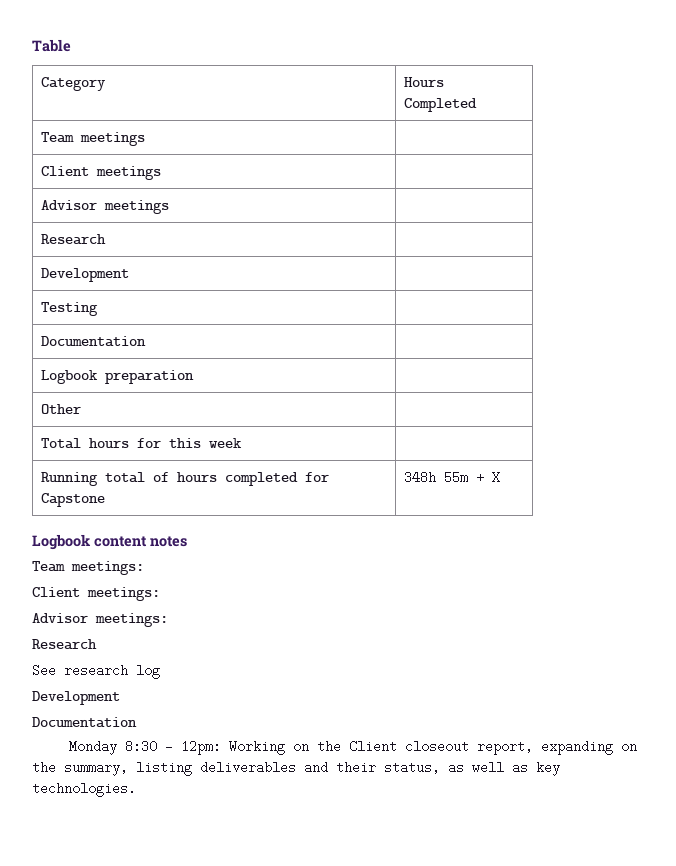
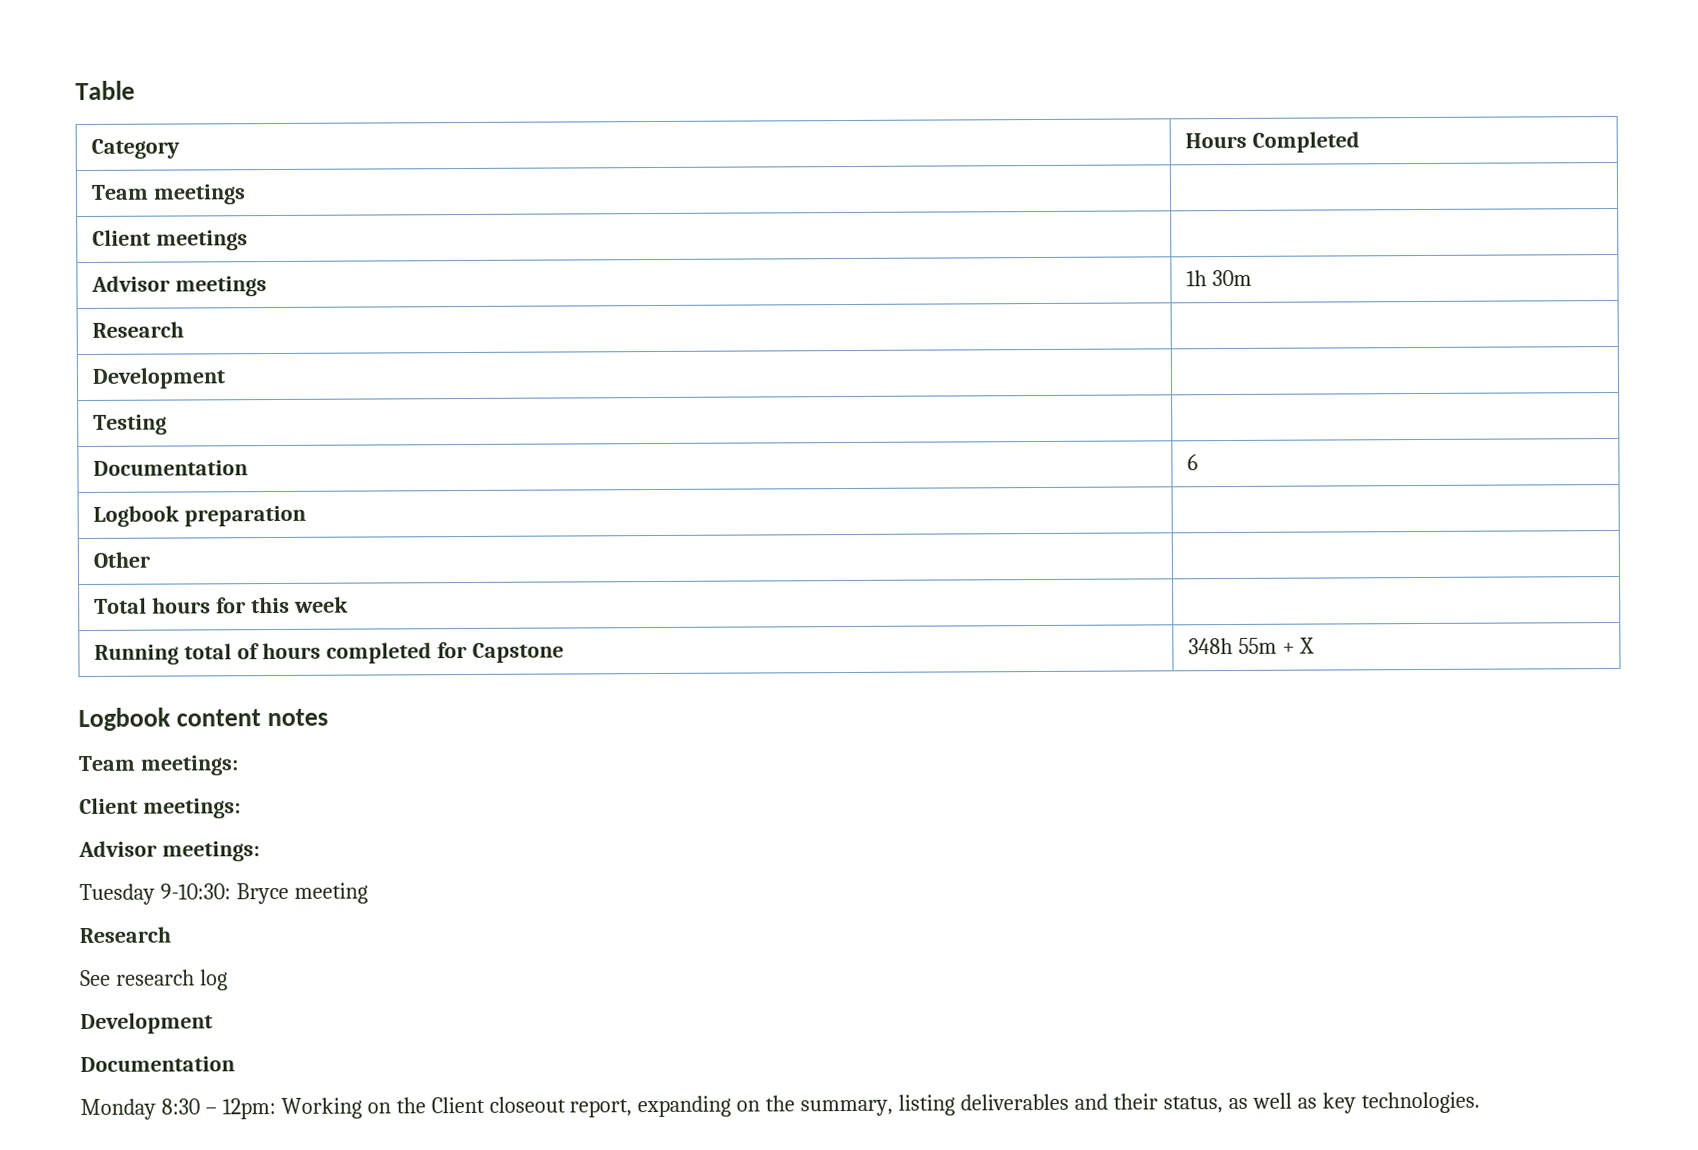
(170, 207) none -> [1186,269,1253,287] 1h 30m
(147, 341) none -> [1187,454,1199,471] 6
(168, 620) none -> [79,882,368,906] // Tuesday 9-10:30: Bryce meeting

